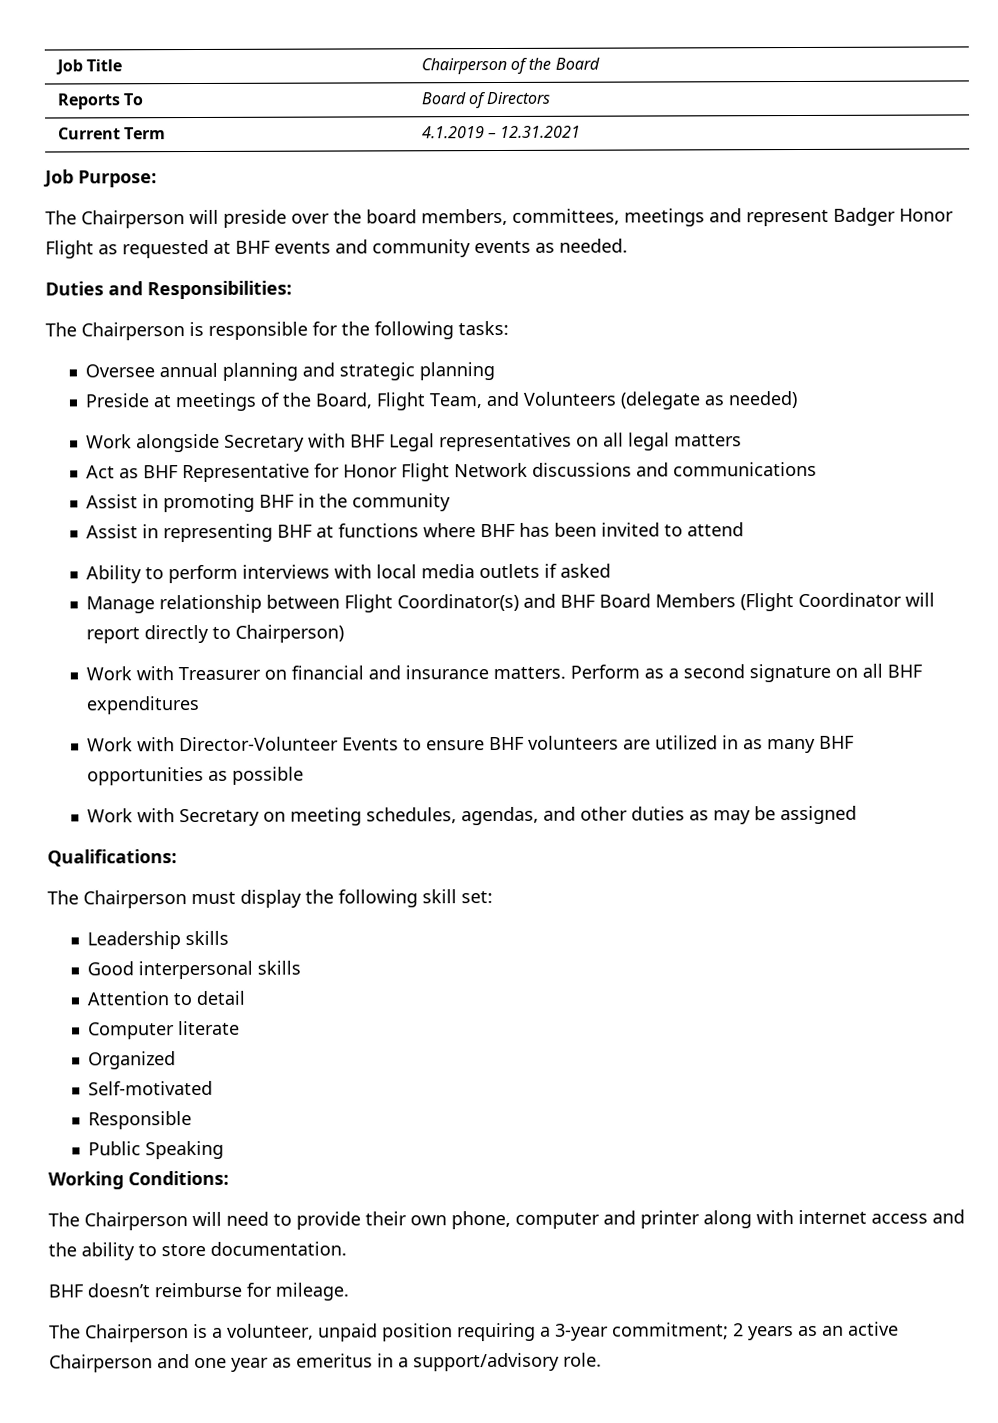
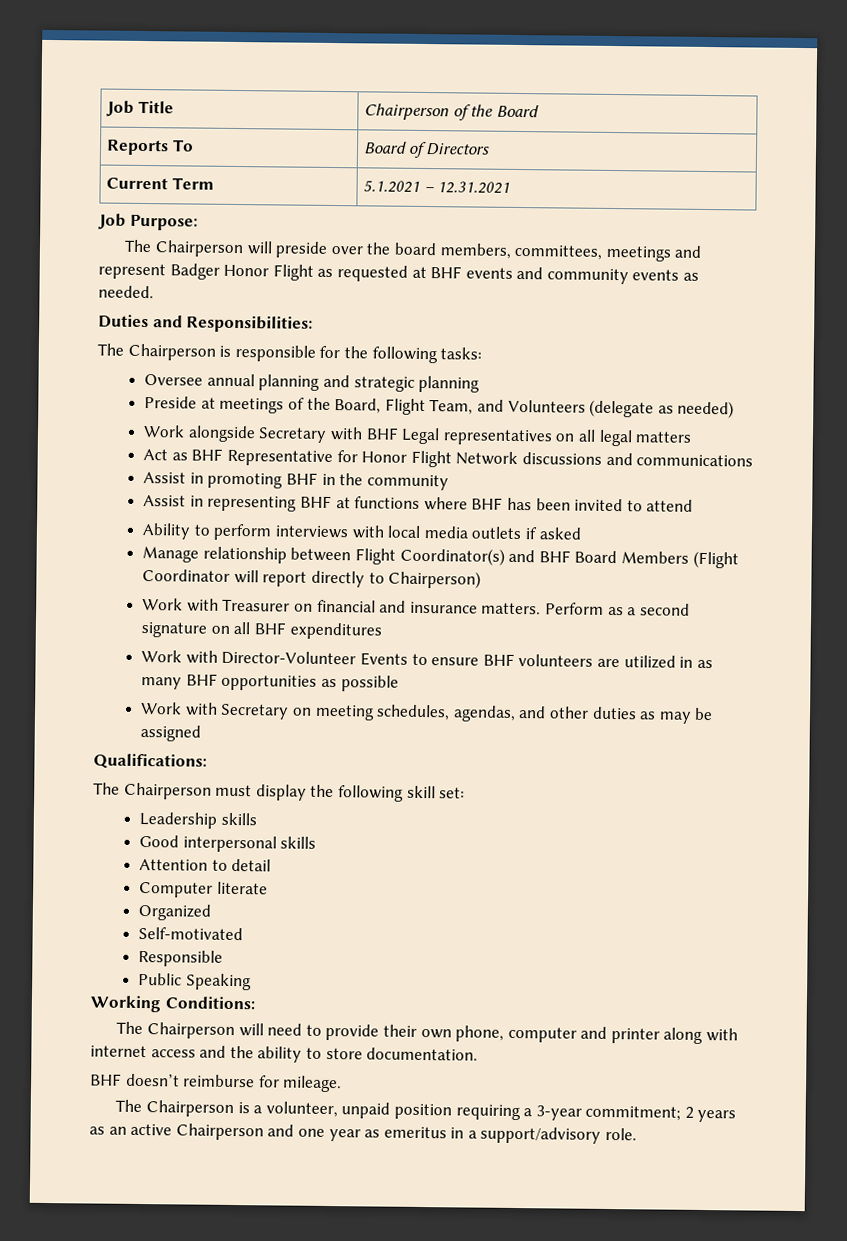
[421,126,485,139] 4.1.2019 -> [362,180,420,193] 5.1.2021

